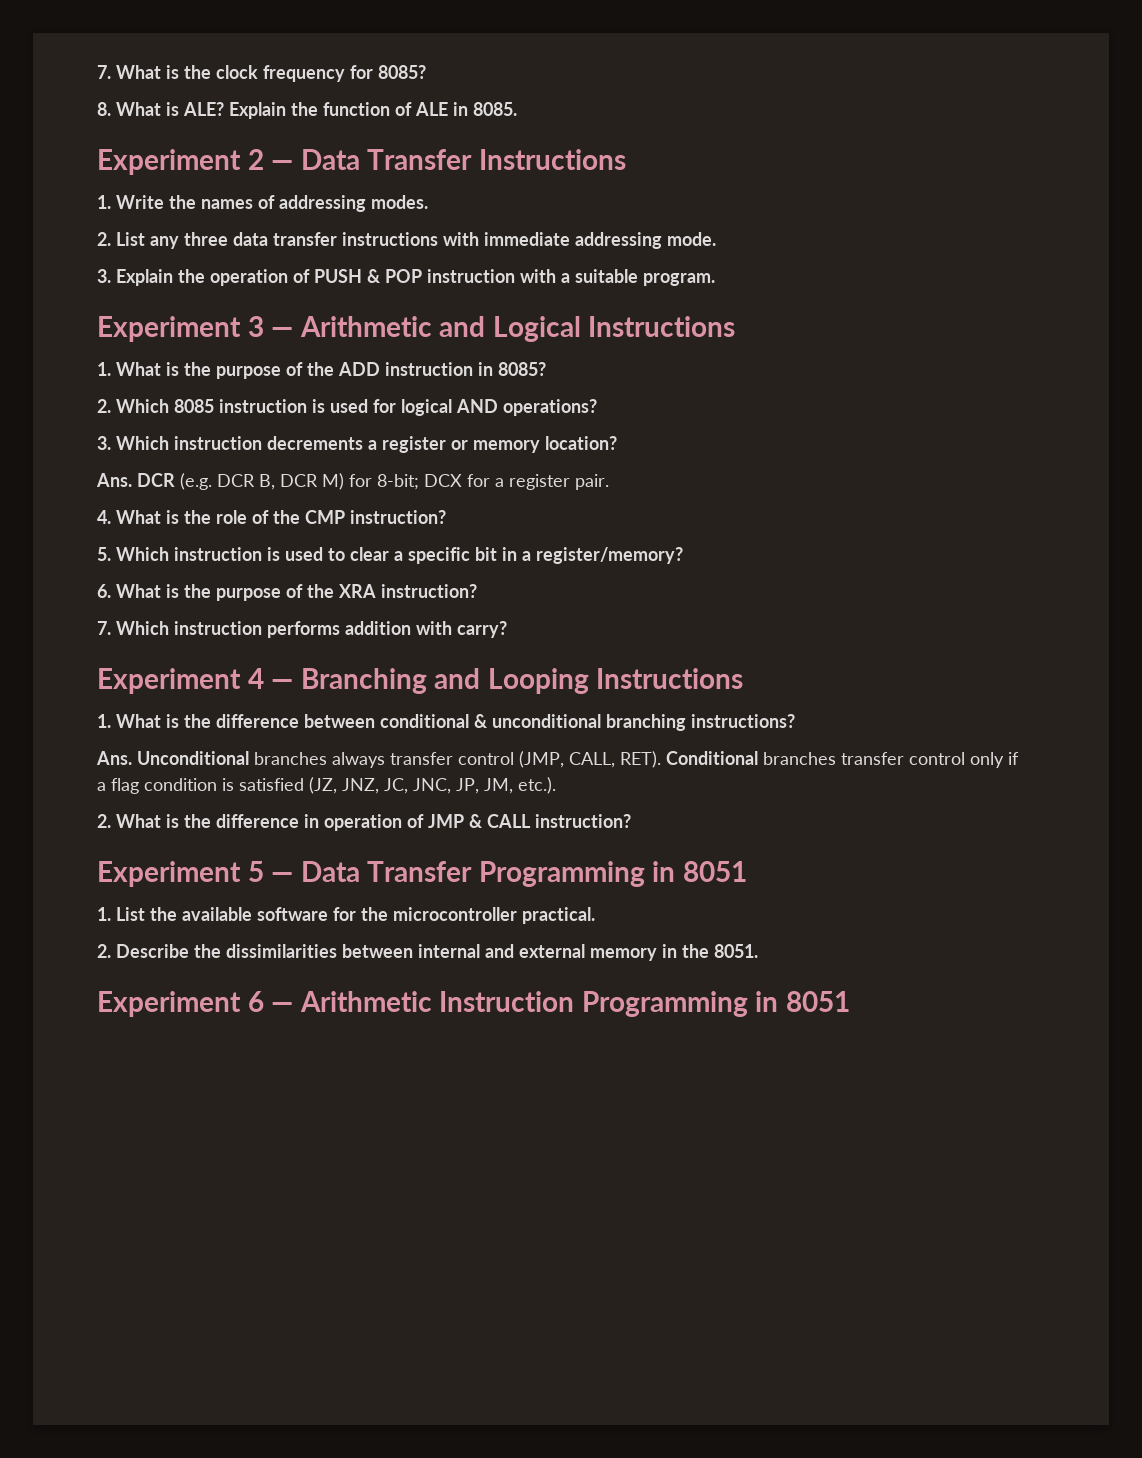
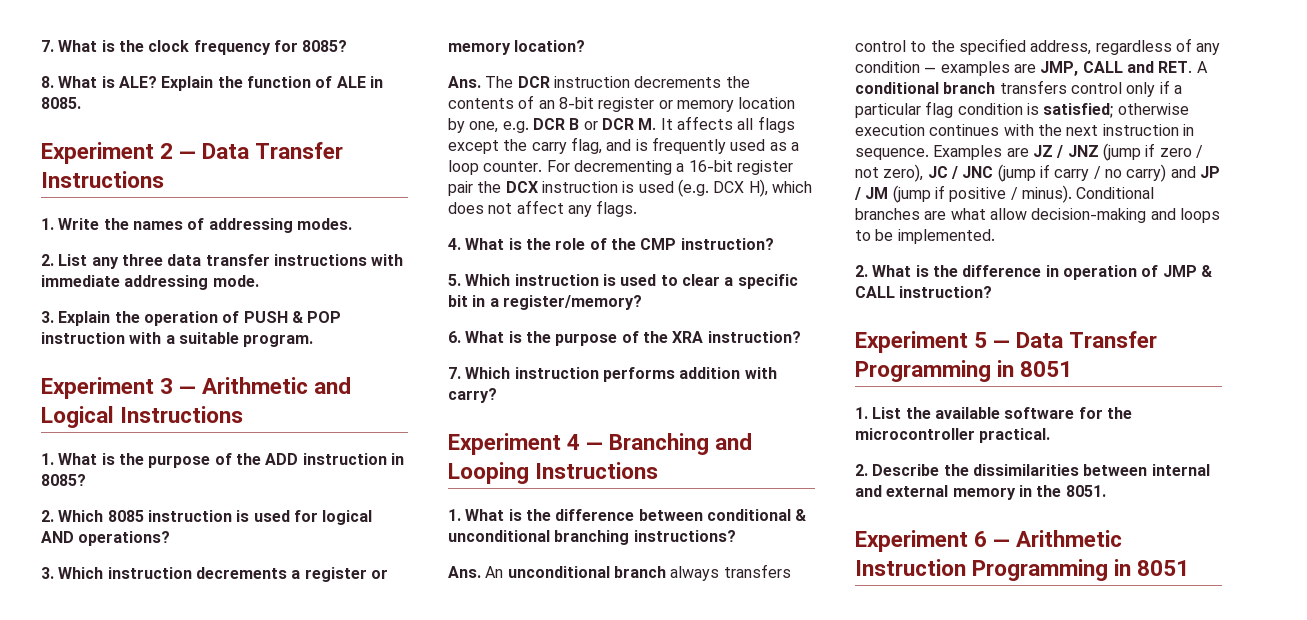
[137,473,609,490] DCR (e.g. DCR B, DCR M) for 8-bit; DCX for a register pair. -> [485,76,750,88] [448,95,796,112] [448,116,795,133] [448,137,799,154] [448,160,793,175] [448,179,812,197] [448,200,638,217] The DCR instruction decrements the contents of an 8-bit register or memory location by one, e.g. DCR B or DCR M. It affects all flags except the carry flag, and is frequently used as a loop counter. For decrementing a 16-bit register pair the DCX instruction is used (e.g. DCX H), which does not affect any flags.
[137,751,904,768] Unconditional branches always transfer control (JMP, CALL, RET). Conditional branches transfer -> [485,564,791,581] [855,38,1221,55] [855,61,1208,76] [855,80,1067,94] An unconditional branch always transfers control to the specified address, regardless of any condition — examples are JMP, CALL and RET. A conditional branch transfers
(106, 786) none -> [855,103,921,118] particular
[239,777,556,794] satisfied (JZ, JNZ, JC, JNC, JP, JM, etc.). -> [1043,103,1189,118] [855,124,1194,136] [855,143,1203,161] [855,164,1220,182] [854,185,1155,203] [855,208,1220,223] [855,229,995,244] satisfied; otherwise execution continues with the next instruction in sequence. Examples are JZ / JNZ (jump if zero / not zero), JC / JNC (jump if carry / no carry) and JP / JM (jump if positive / minus). Conditional branches are what allow decision-making and loops to be implemented.

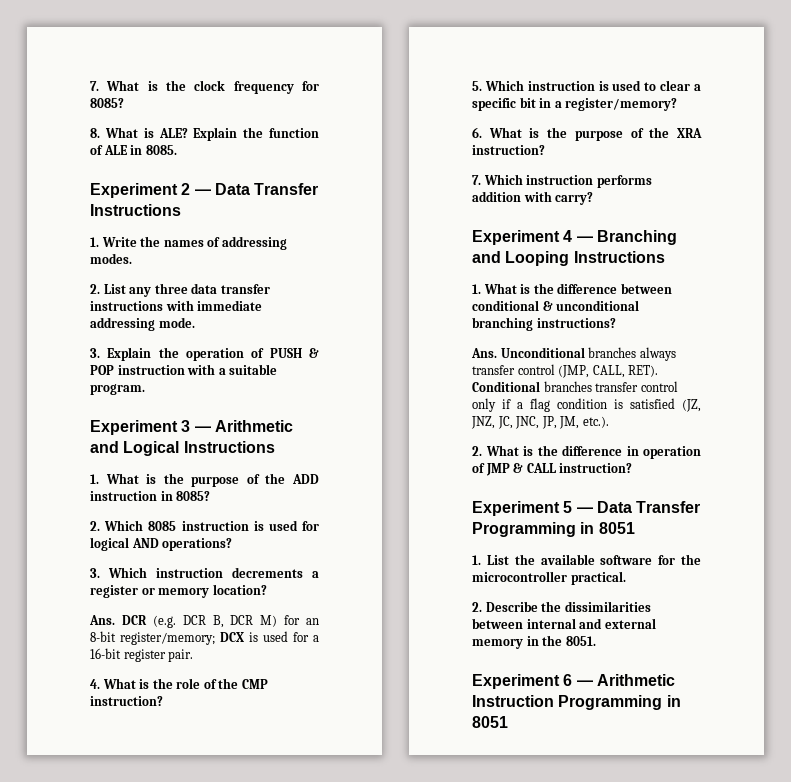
[485,76,750,88] [448,95,796,112] [448,116,795,133] [448,137,799,154] [448,160,793,175] [448,179,812,197] [448,200,638,217] The DCR instruction decrements the contents of an 8-bit register or memory location by one, e.g. DCR B or DCR M. It affects all flags except the carry flag, and is frequently used as a loop counter. For decrementing a 16-bit register pair the DCX instruction is used (e.g. DCX H), which does not affect any flags. -> [121,615,319,628] [90,631,319,645] [90,648,194,662] DCR (e.g. DCR B, DCR M) for an 8-bit register/memory; DCX is used for a 16-bit register pair.
[485,564,791,581] [855,38,1221,55] [855,61,1208,76] [855,80,1067,94] An unconditional branch always transfers control to the specified address, regardless of any condition — examples are JMP, CALL and RET. A conditional branch transfers -> [500,347,676,361] [472,364,659,378] [472,381,639,392] Unconditional branches always transfer control (JMP, CALL, RET). Conditional branches transfer
[855,103,921,118] particular -> (523, 405) none
[1043,103,1189,118] [855,124,1194,136] [855,143,1203,161] [855,164,1220,182] [854,185,1155,203] [855,208,1220,223] [855,229,995,244] satisfied; otherwise execution continues with the next instruction in sequence. Examples are JZ / JNZ (jump if zero / not zero), JC / JNC (jump if carry / no carry) and JP / JM (jump if positive / minus). Conditional branches are what allow decision-making and loops to be implemented. -> [630,398,701,412] [471,416,609,429] satisfied (JZ, JNZ, JC, JNC, JP, JM, etc.).

